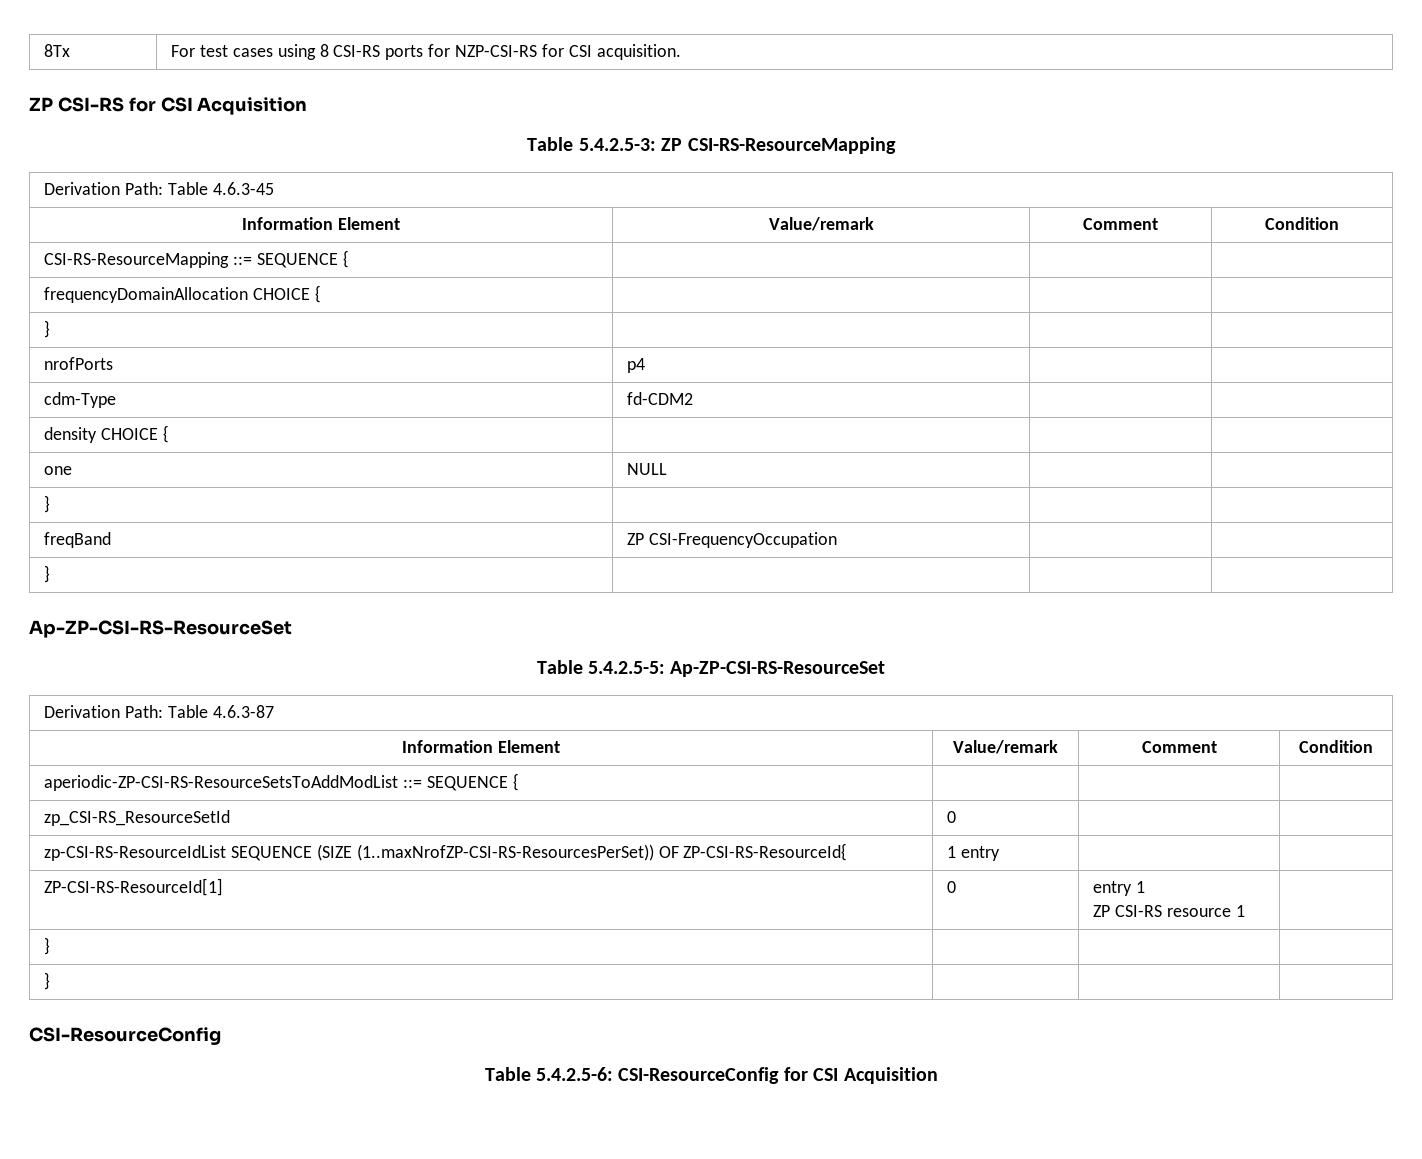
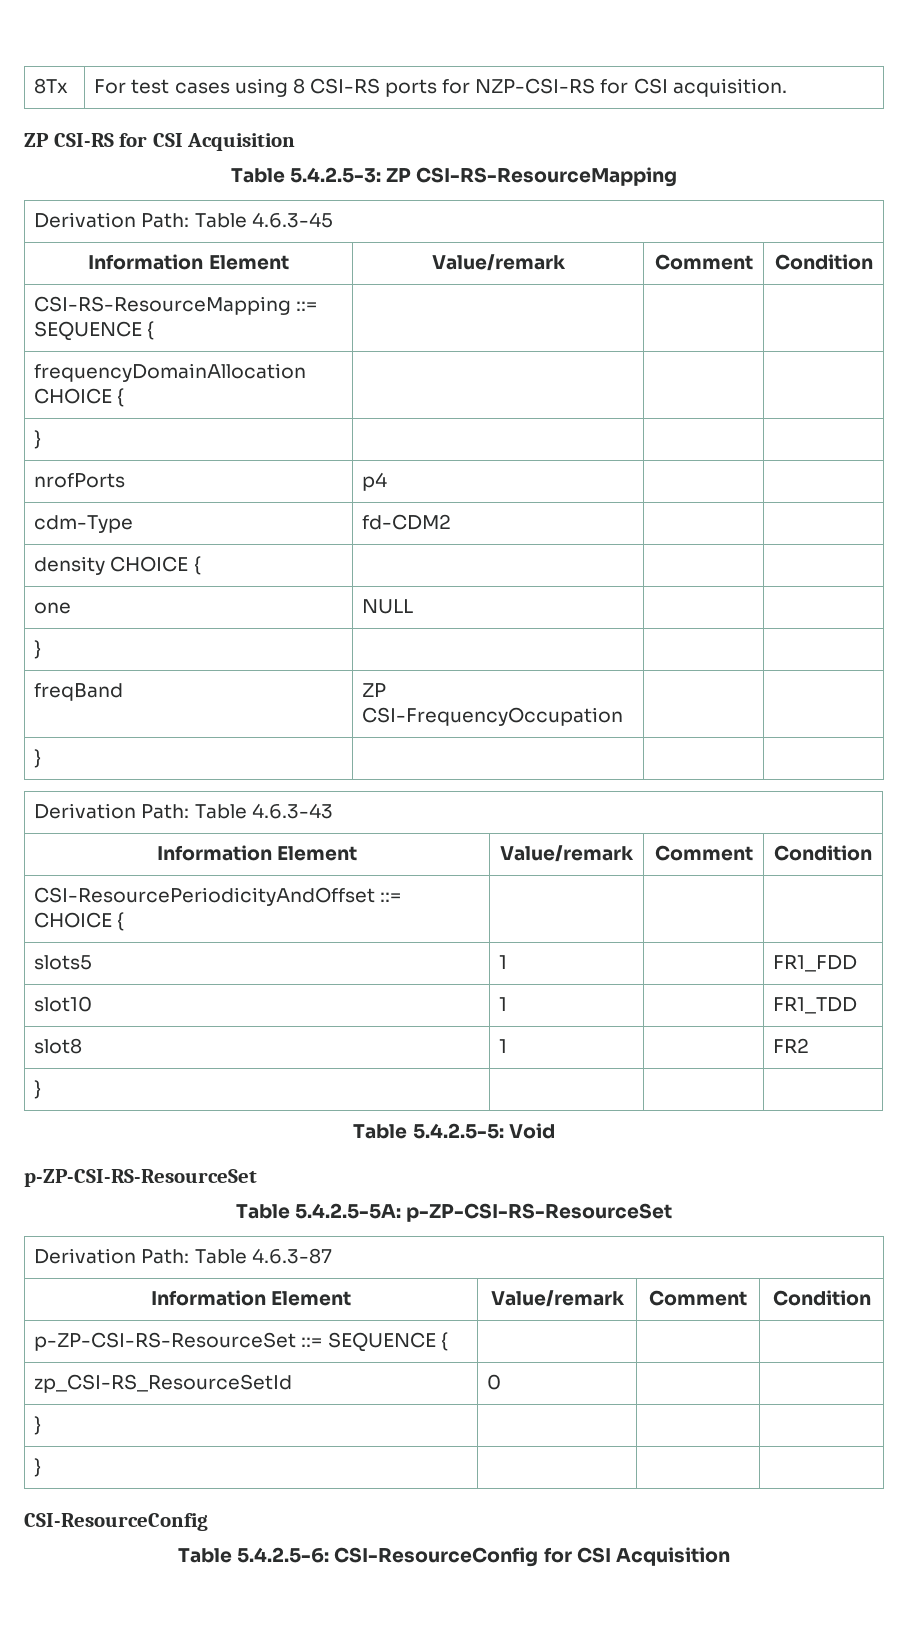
[29,620,292,638] [536,660,886,677] // Ap-ZP-CSI-RS-ResourceSet // Table 5.4.2.5-5: Ap-ZP-CSI-RS-ResourceSet -> [34,803,333,819] [156,845,358,861] [500,845,634,862] [654,845,753,861] [774,845,872,861] [34,887,402,906] [34,912,125,931] [34,955,93,970] [499,955,508,969] [773,955,858,972] [34,996,93,1012] [499,997,508,1011] [773,997,858,1014] [34,1038,83,1054] [499,1039,508,1053] [773,1038,810,1053] [34,1080,42,1099] [353,1123,555,1139] [24,1169,257,1187] [235,1203,673,1222] // Derivation Path: Table 4.6.3-43 // Information Element | Value/remark | Comment | Condition // CSI-ResourcePeriodicityAndOffset ::= CHOICE { | | | // slots5 | 1 | | FR1_FDD // slot10 | 1 | | FR1_TDD // slot8 | 1 | | FR2 // } | | | // Table 5.4.2.5-5: Void // p-ZP-CSI-RS-ResourceSet // Table 5.4.2.5-5A: p-ZP-CSI-RS-ResourceSet
[44,775,399,791] aperiodic-ZP-CSI-RS-ResourceSetsToAddModList -> [34,1332,297,1351] p-ZP-CSI-RS-ResourceSet
[44,843,848,861] [947,846,1000,861] [44,878,224,896] [947,881,957,893] [1093,881,1145,896] [1093,905,1245,917] // zp-CSI-RS-ResourceIdList SEQUENCE (SIZE (1..maxNrofZP-CSI-RS-ResourcesPerSet)) OF ZP-CSI-RS-ResourceId{ | 1 entry | | // ZP-CSI-RS-ResourceId[1] | 0 | entry 1 // ZP CSI-RS resource 1 | -> (502, 1382) none

